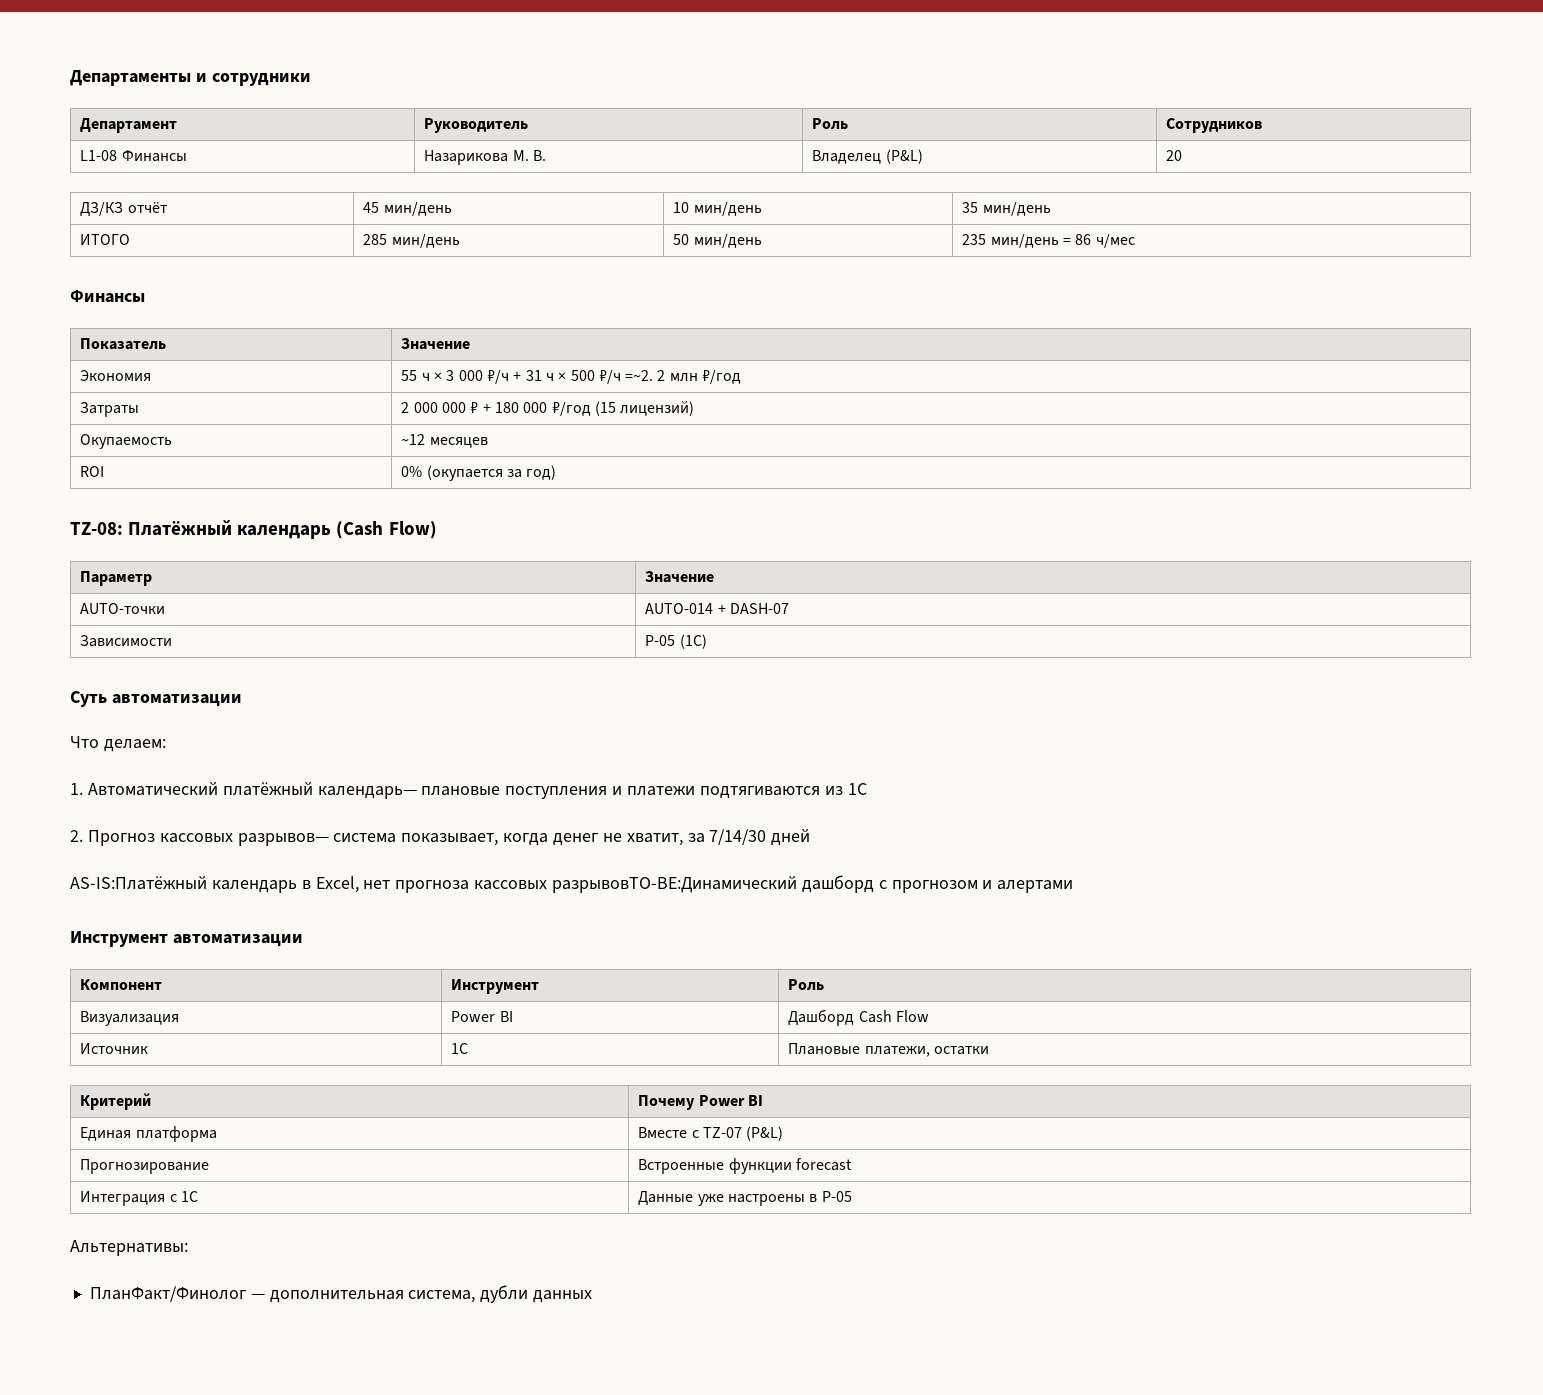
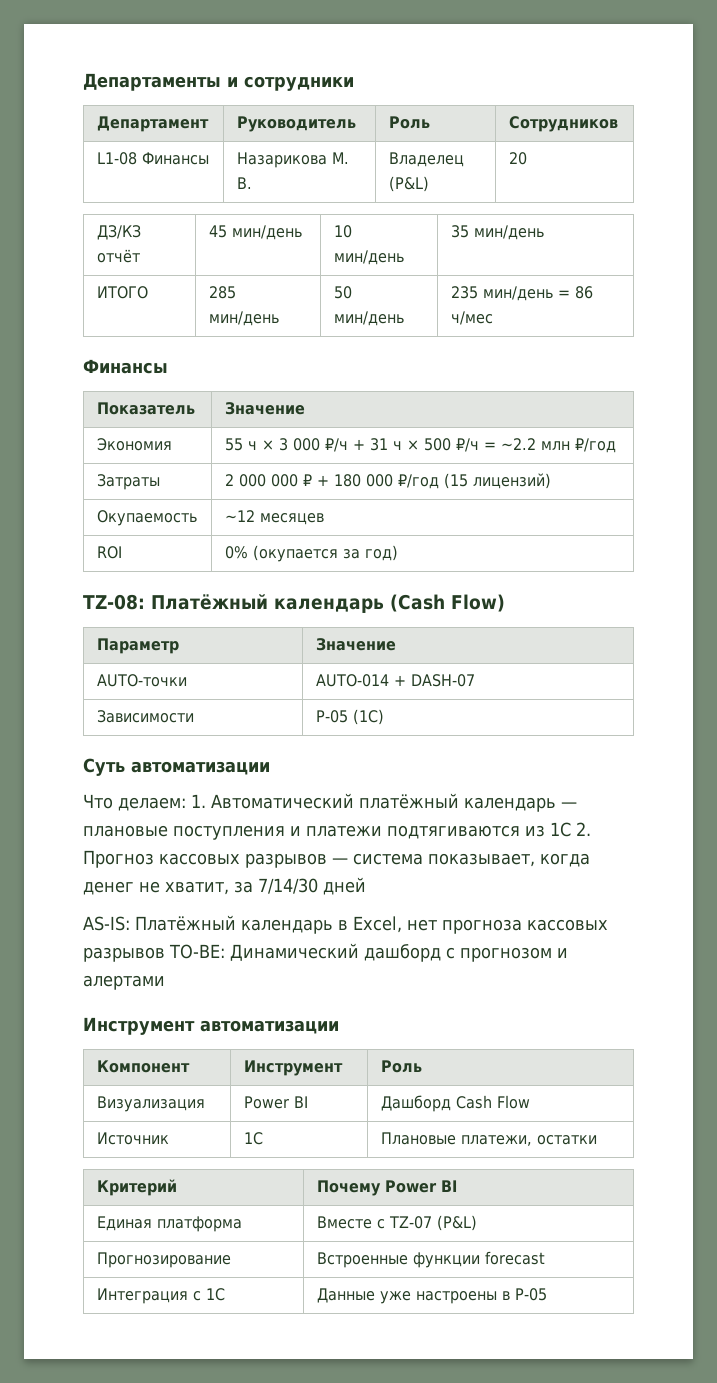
[625,370,666,381] =~2. 2 -> [483,438,536,450] = ~2.2
(166, 745) // -> (186, 804) none
[317,786,417,799] календарь— -> [464,797,577,812] календарь —
(867, 789) // -> (571, 829) none
[237,833,329,846] разрывов— -> [245,853,348,868] разрывов —
[70,876,207,890] AS-IS:Платёжный -> [83,915,236,931] AS-IS: Платёжный
[552,876,798,893] разрывовTO-BE:Динамический -> [83,943,359,962] разрывов TO-BE: Динамический
[70,1240,188,1256] [89,1285,593,1303] // Альтернативы: // ПланФакт/Финолог — дополнительная система, дубли данных -> (547, 1294) none

